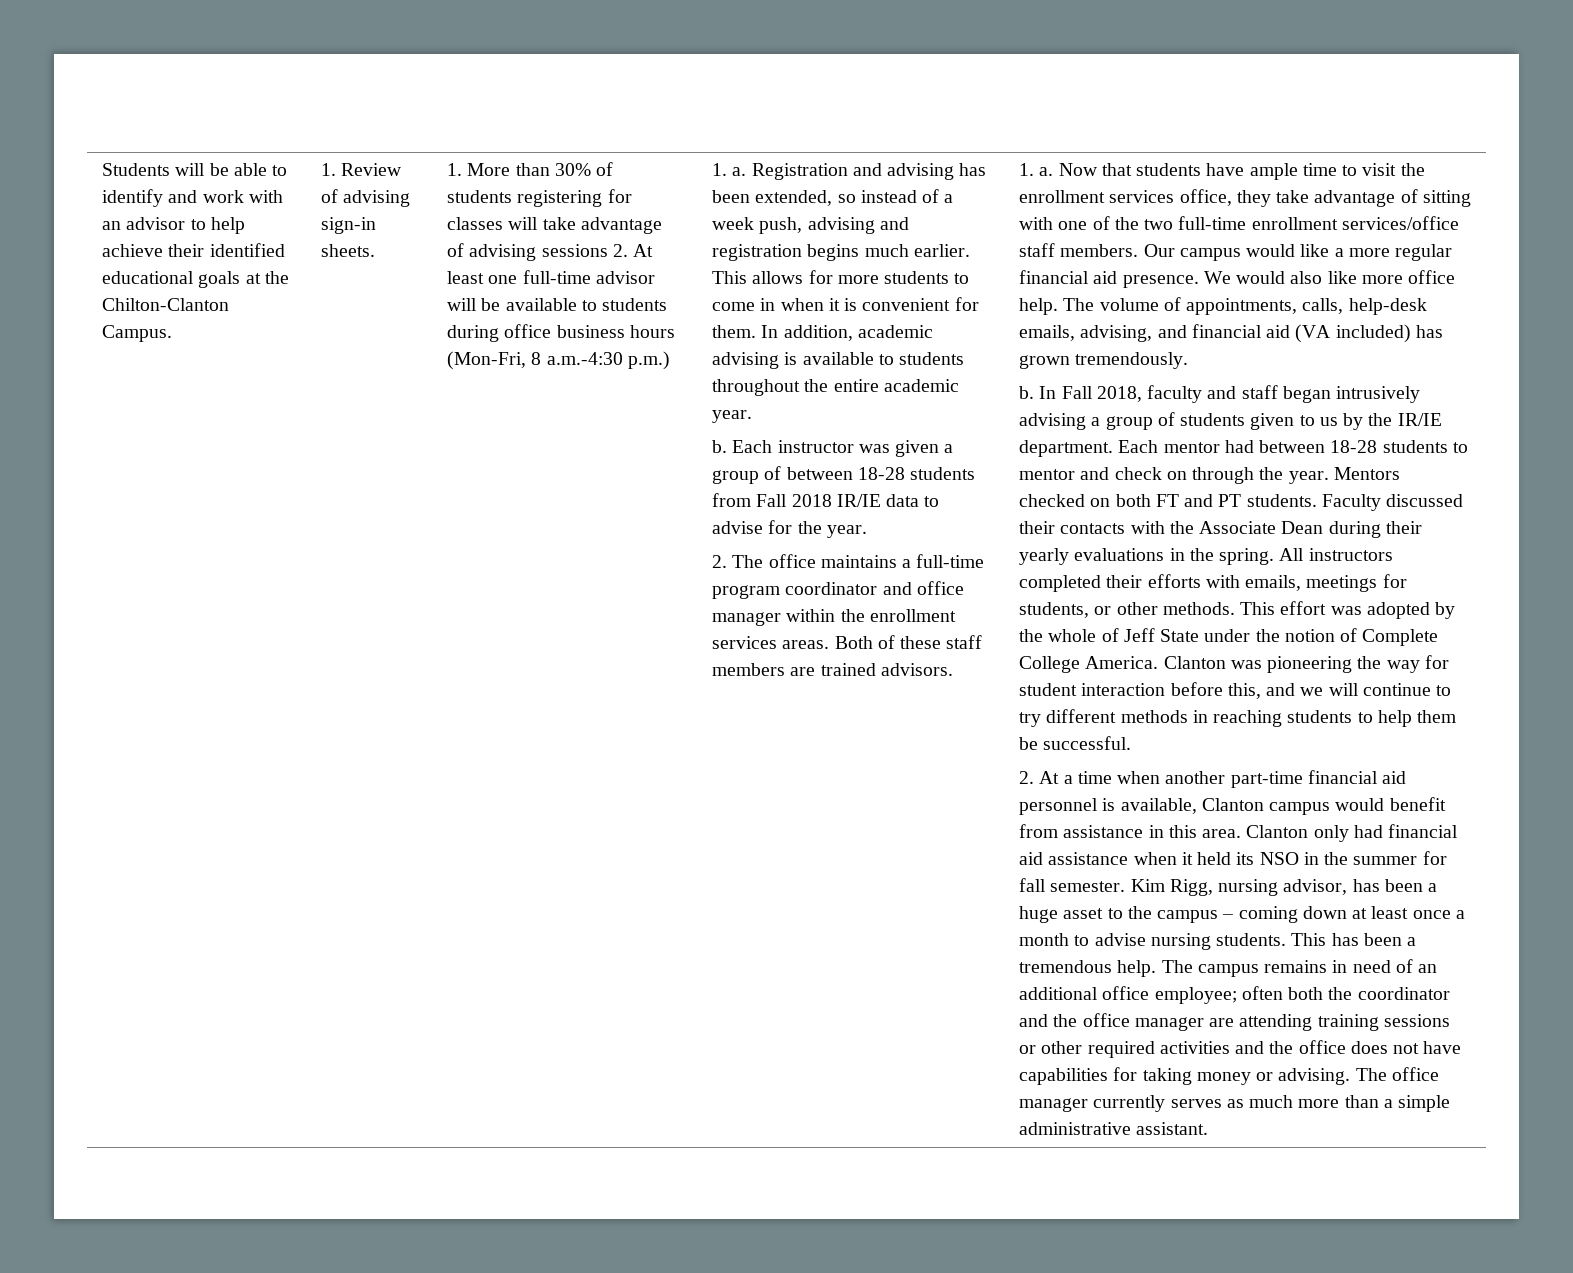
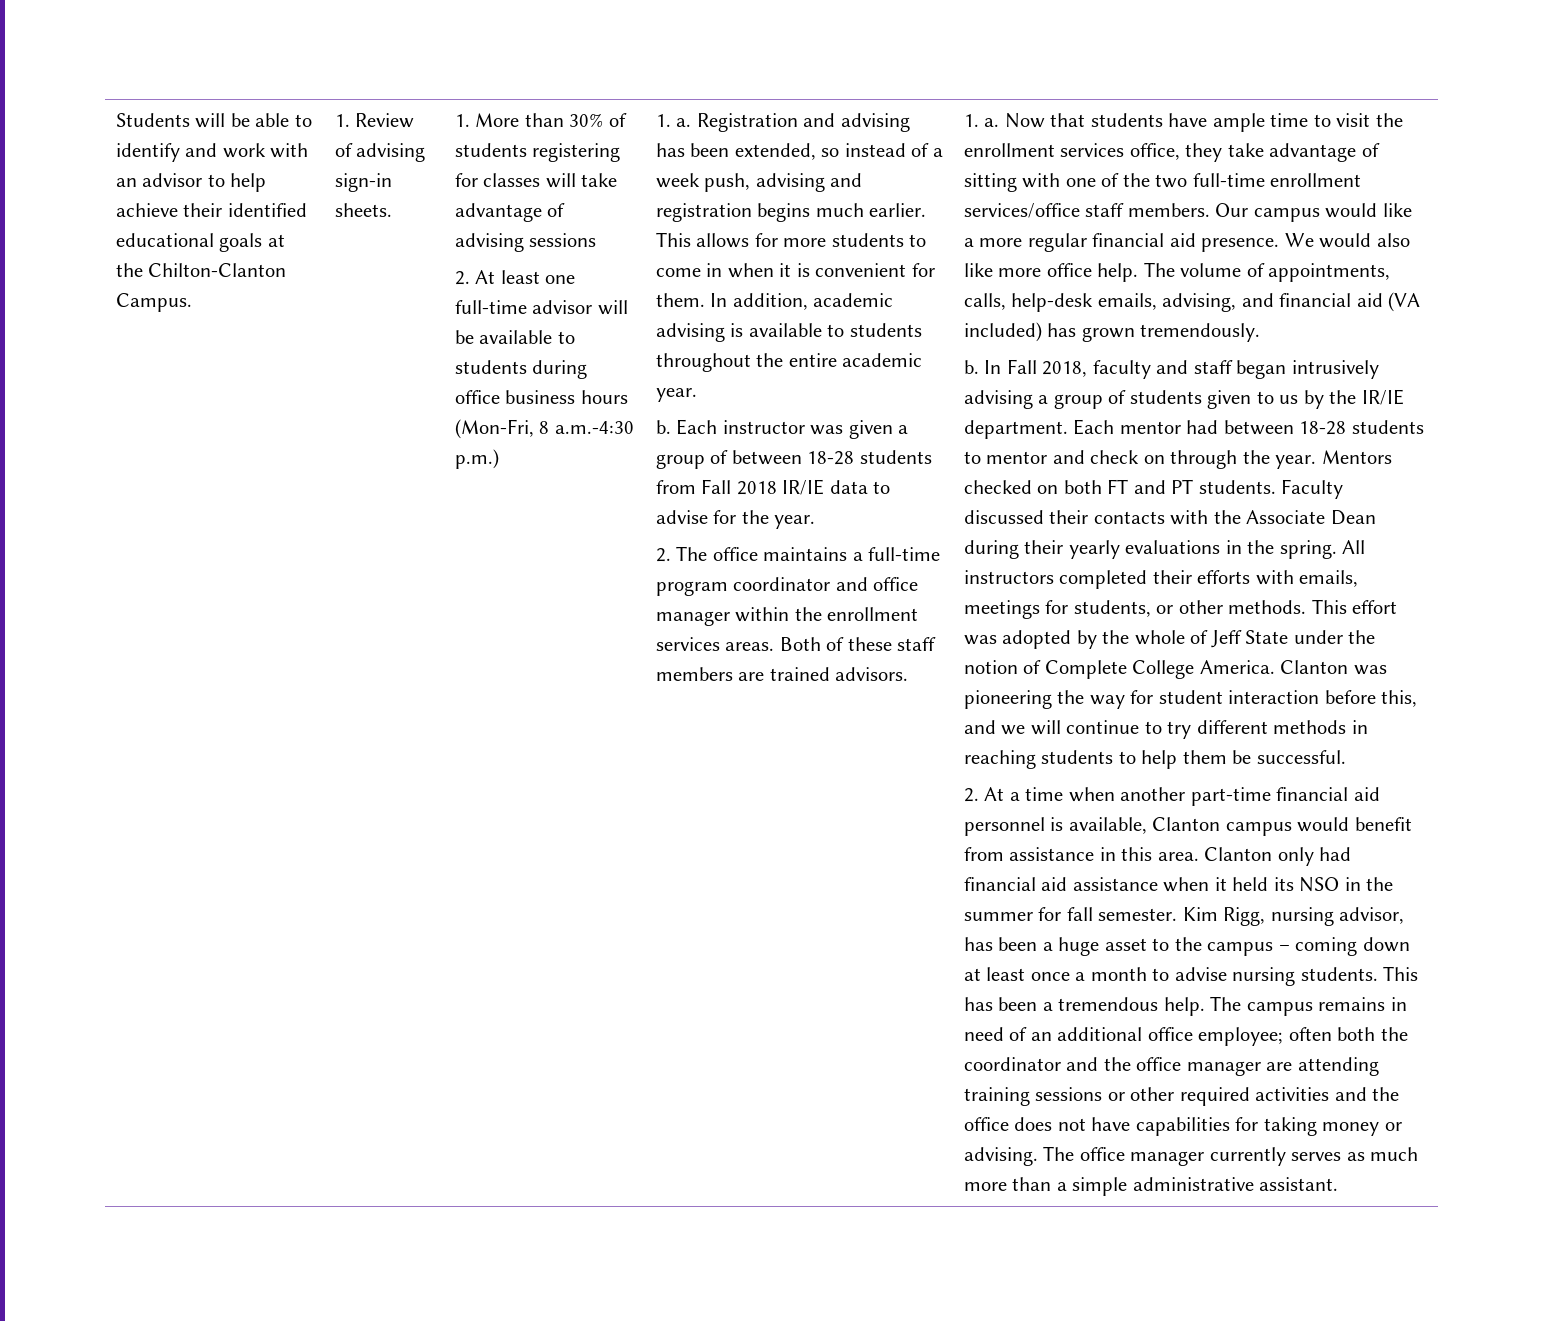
(608, 250) none -> (597, 240) //

